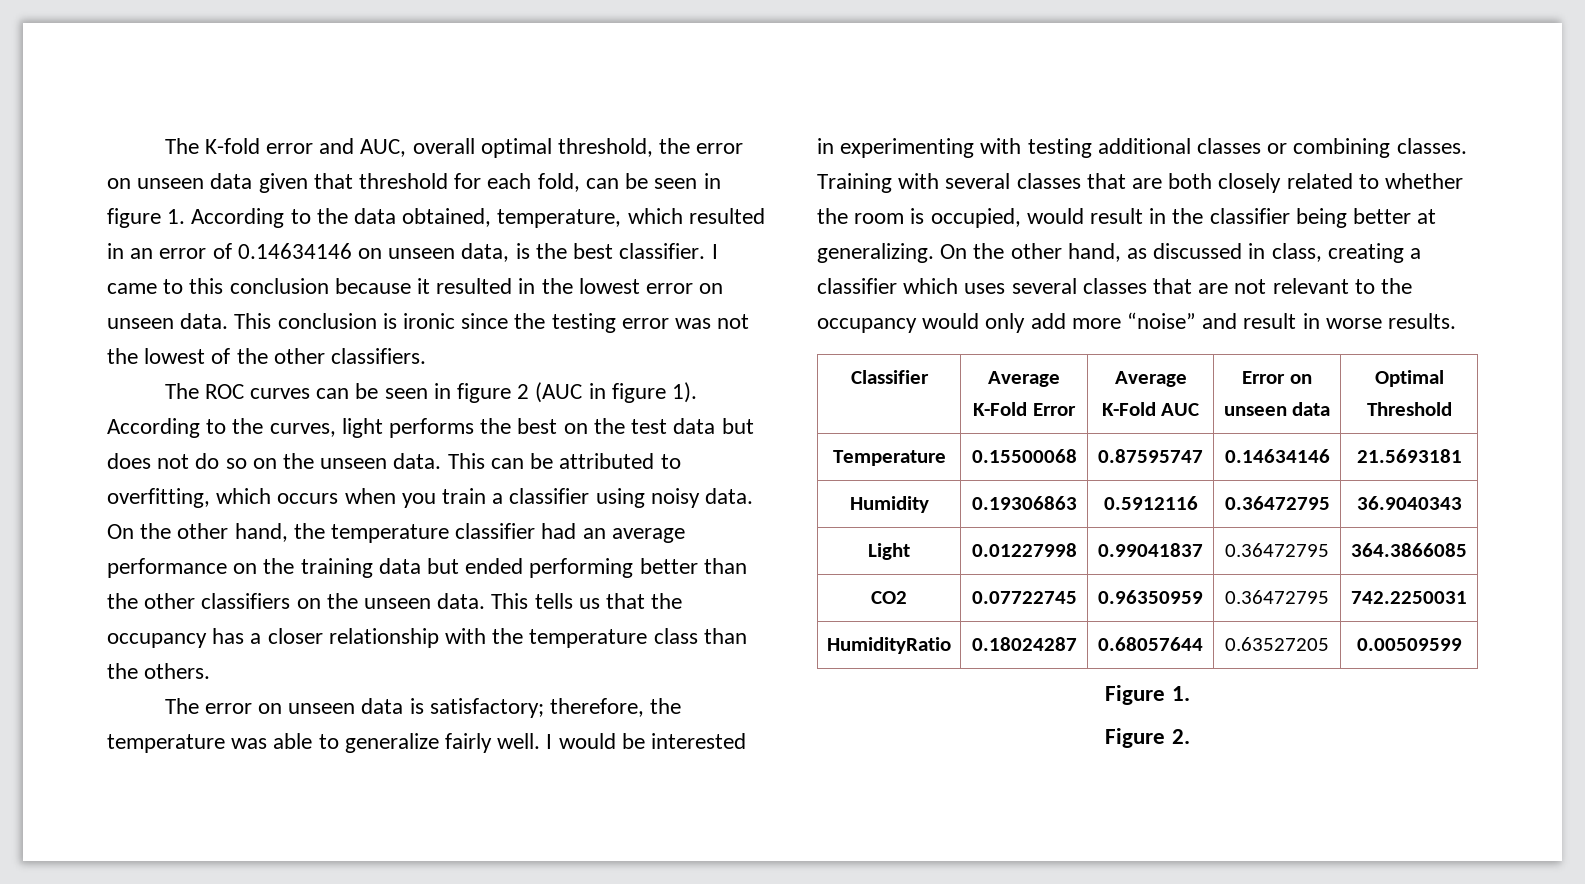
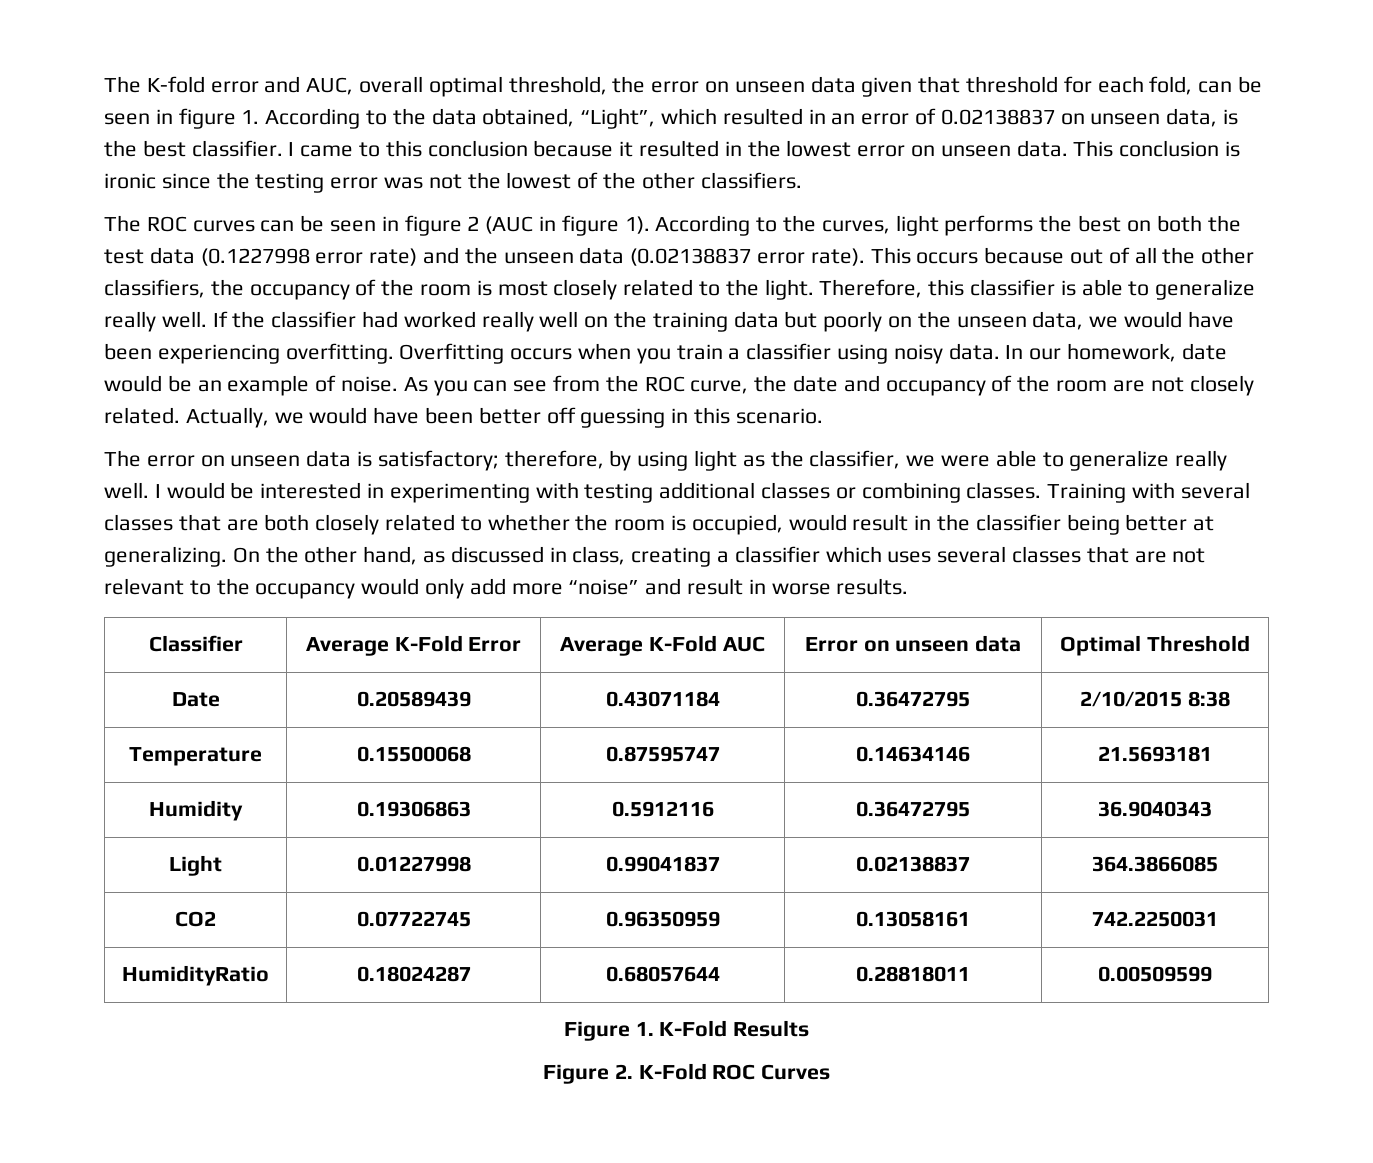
[497,209,622,228] temperature, -> [580,108,656,129] “Light”,
[237,243,352,259] 0.14634146 -> [940,109,1055,125] 0.02138837
(588, 428) none -> [1156,215,1202,232] both
[721,418,754,434] [107,453,681,469] [107,488,272,508] but does not do so on the unseen data. This can be attributed to overfitting, which -> [200,247,1255,266] [104,279,1256,300] [104,311,1234,332] [104,343,505,364] (0.1227998 error rate) and the unseen data (0.02138837 error rate). This occurs because out of all the other classifiers, the occupancy of the room is most closely related to the light. Therefore, this classifier is able to generalize really well. If the classifier had worked really well on the training data but poorly on the unseen data, we would have been experiencing overfitting. Overfitting
[107,523,685,543] [107,558,747,578] [107,593,683,609] [107,628,747,648] [107,663,211,679] On the other hand, the temperature classifier had an average performance on the training data but ended performing better than the other classifiers on the unseen data. This tells us that the occupancy has a closer relationship with the temperature class than the others. -> [1005,343,1227,362] [104,375,1254,396] [104,407,823,428] In our homework, date would be an example of noise. As you can see from the ROC curve, the date and occupancy of the room are not closely related. Actually, we would have been better off guessing in this scenario.
[650,698,682,714] [107,733,493,753] the temperature was able to generalize fairly -> [609,450,1228,471] by using light as the classifier, we were able to generalize really
(1452, 409) none -> [171,692,220,707] [356,691,471,707] [605,691,720,707] [856,691,970,707] [1080,691,1230,707] // Date | 0.20589439 | 0.43071184 | 0.36472795 | 2/10/2015 8:38
[1225,543,1329,557] 0.36472795 -> [856,856,970,872] 0.02138837
[1225,590,1329,604] 0.36472795 -> [856,911,970,927] 0.13058161
[1225,637,1329,651] 0.63527205 -> [856,966,970,982] 0.28818011
(1190, 693) none -> [659,1020,810,1037] K-Fold Results
(1190, 736) none -> [638,1063,831,1080] K-Fold ROC Curves

